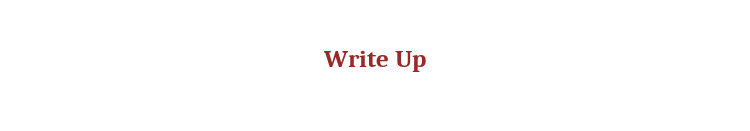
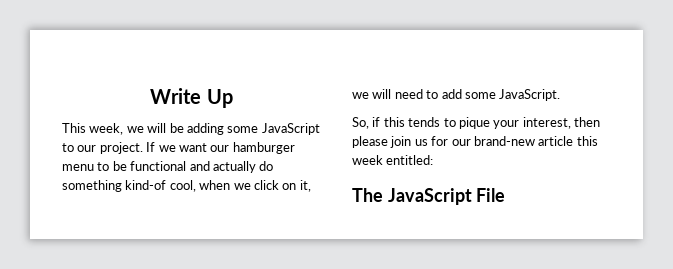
(427, 61) none -> [62,123,320,135] [62,142,295,154] [62,161,274,173] [62,180,311,192] [352,89,561,101] [352,117,600,129] [352,136,598,148] [352,155,434,165] [352,188,506,205] // This week, we will be adding some JavaScript to our project. If we want our hamburger menu to be functional and actually do something kind-of cool, when we click on it, we will need to add some JavaScript. // So, if this tends to pique your interest, then please join us for our brand-new article this week entitled: // The JavaScript File

